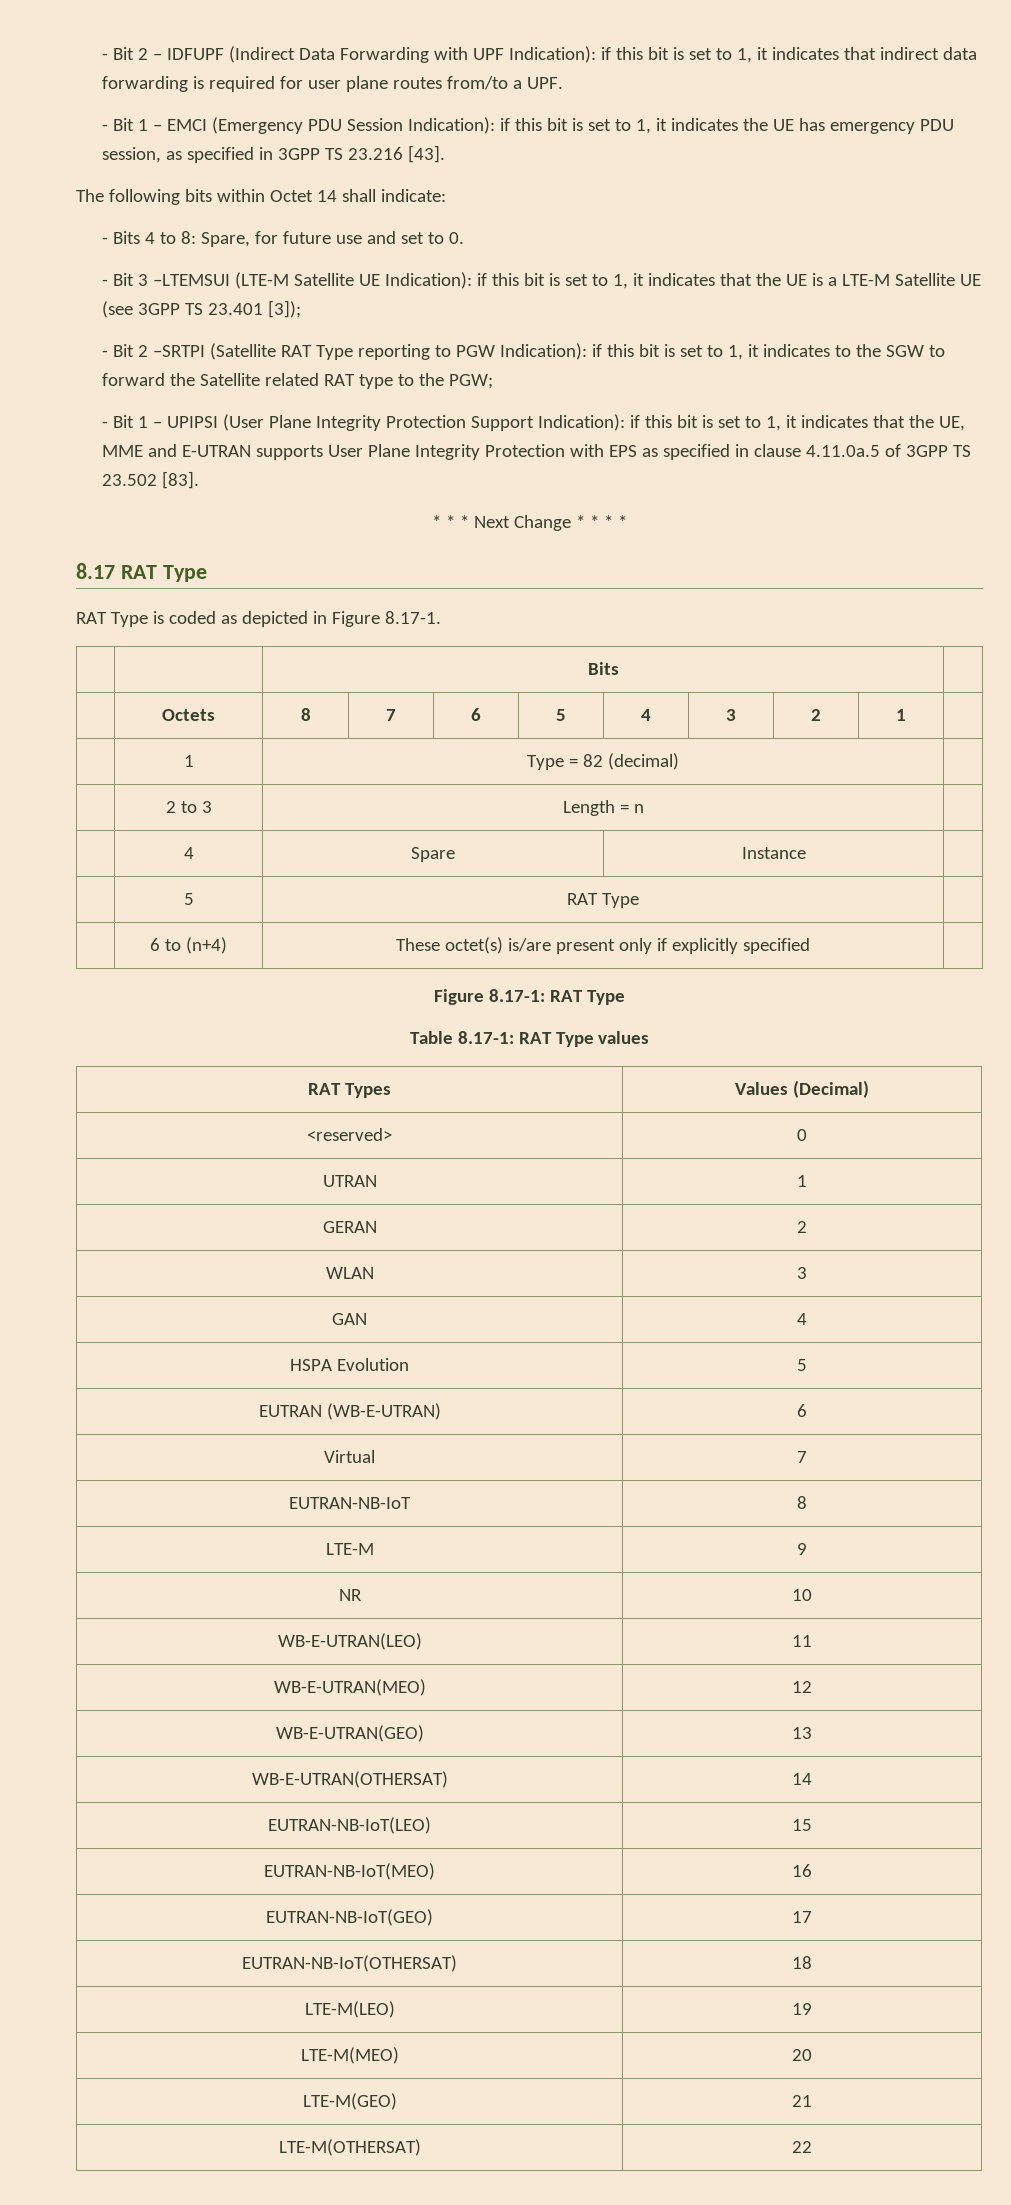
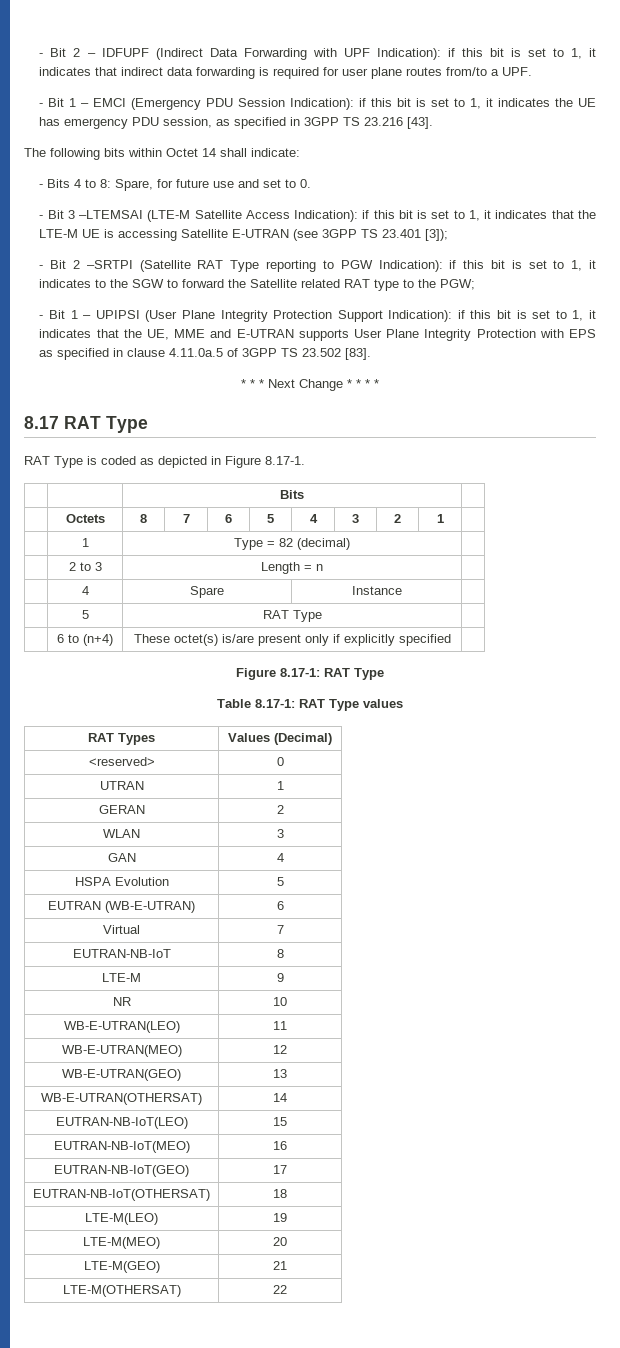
[153,274,231,286] –LTEMSUI -> [79,210,144,219] –LTEMSAI
[359,274,381,286] UE -> [245,210,290,219] Access
(782, 279) none -> [39,229,79,238] LTE-M
[828,273,982,286] a LTE-M Satellite UE -> [118,229,290,241] accessing Satellite E-UTRAN

